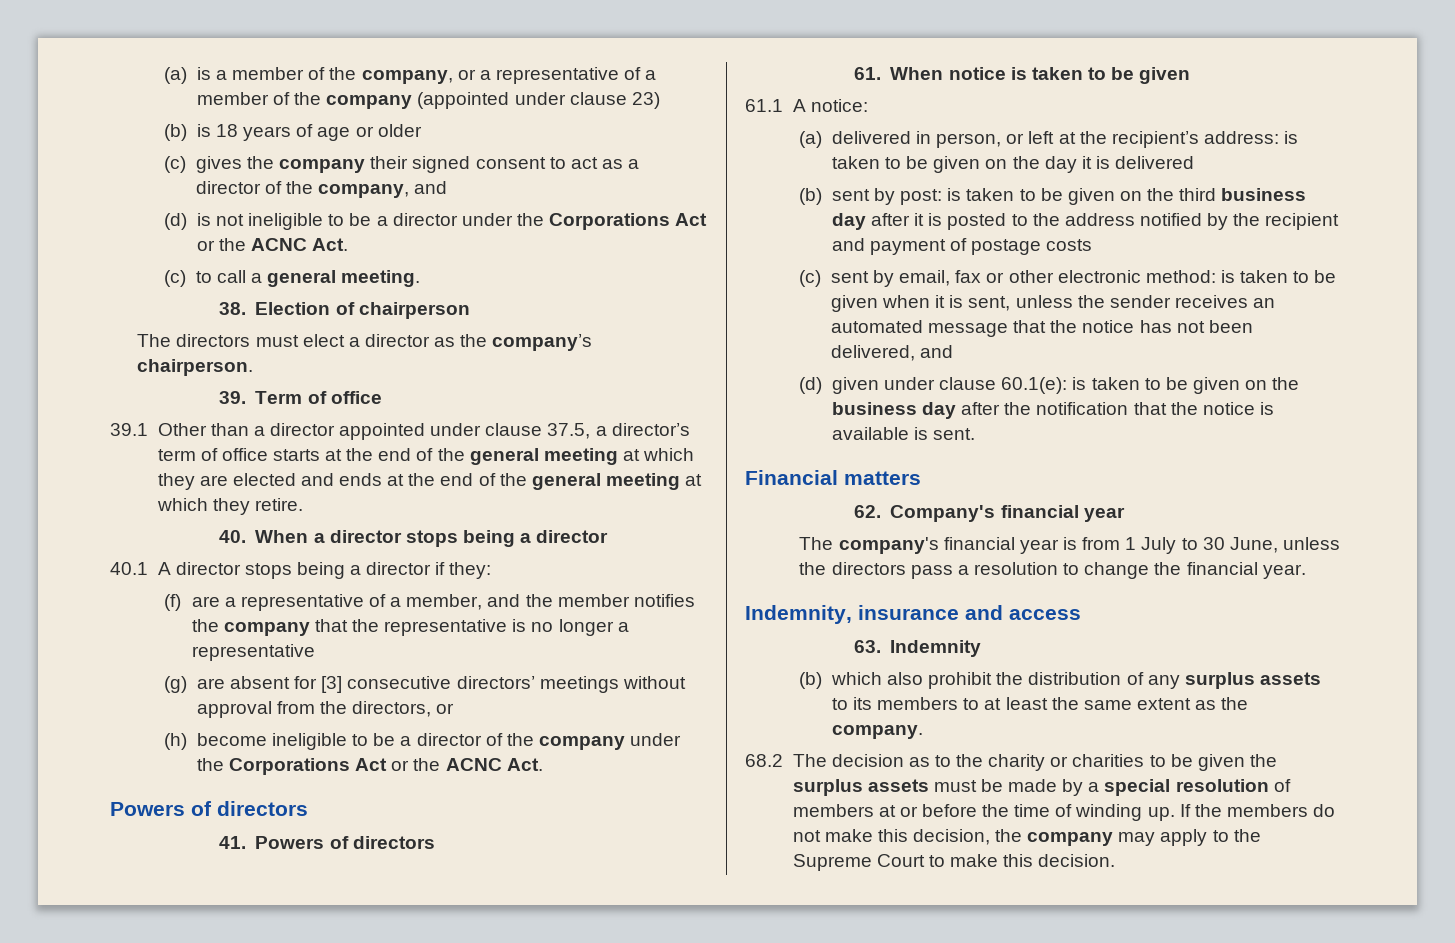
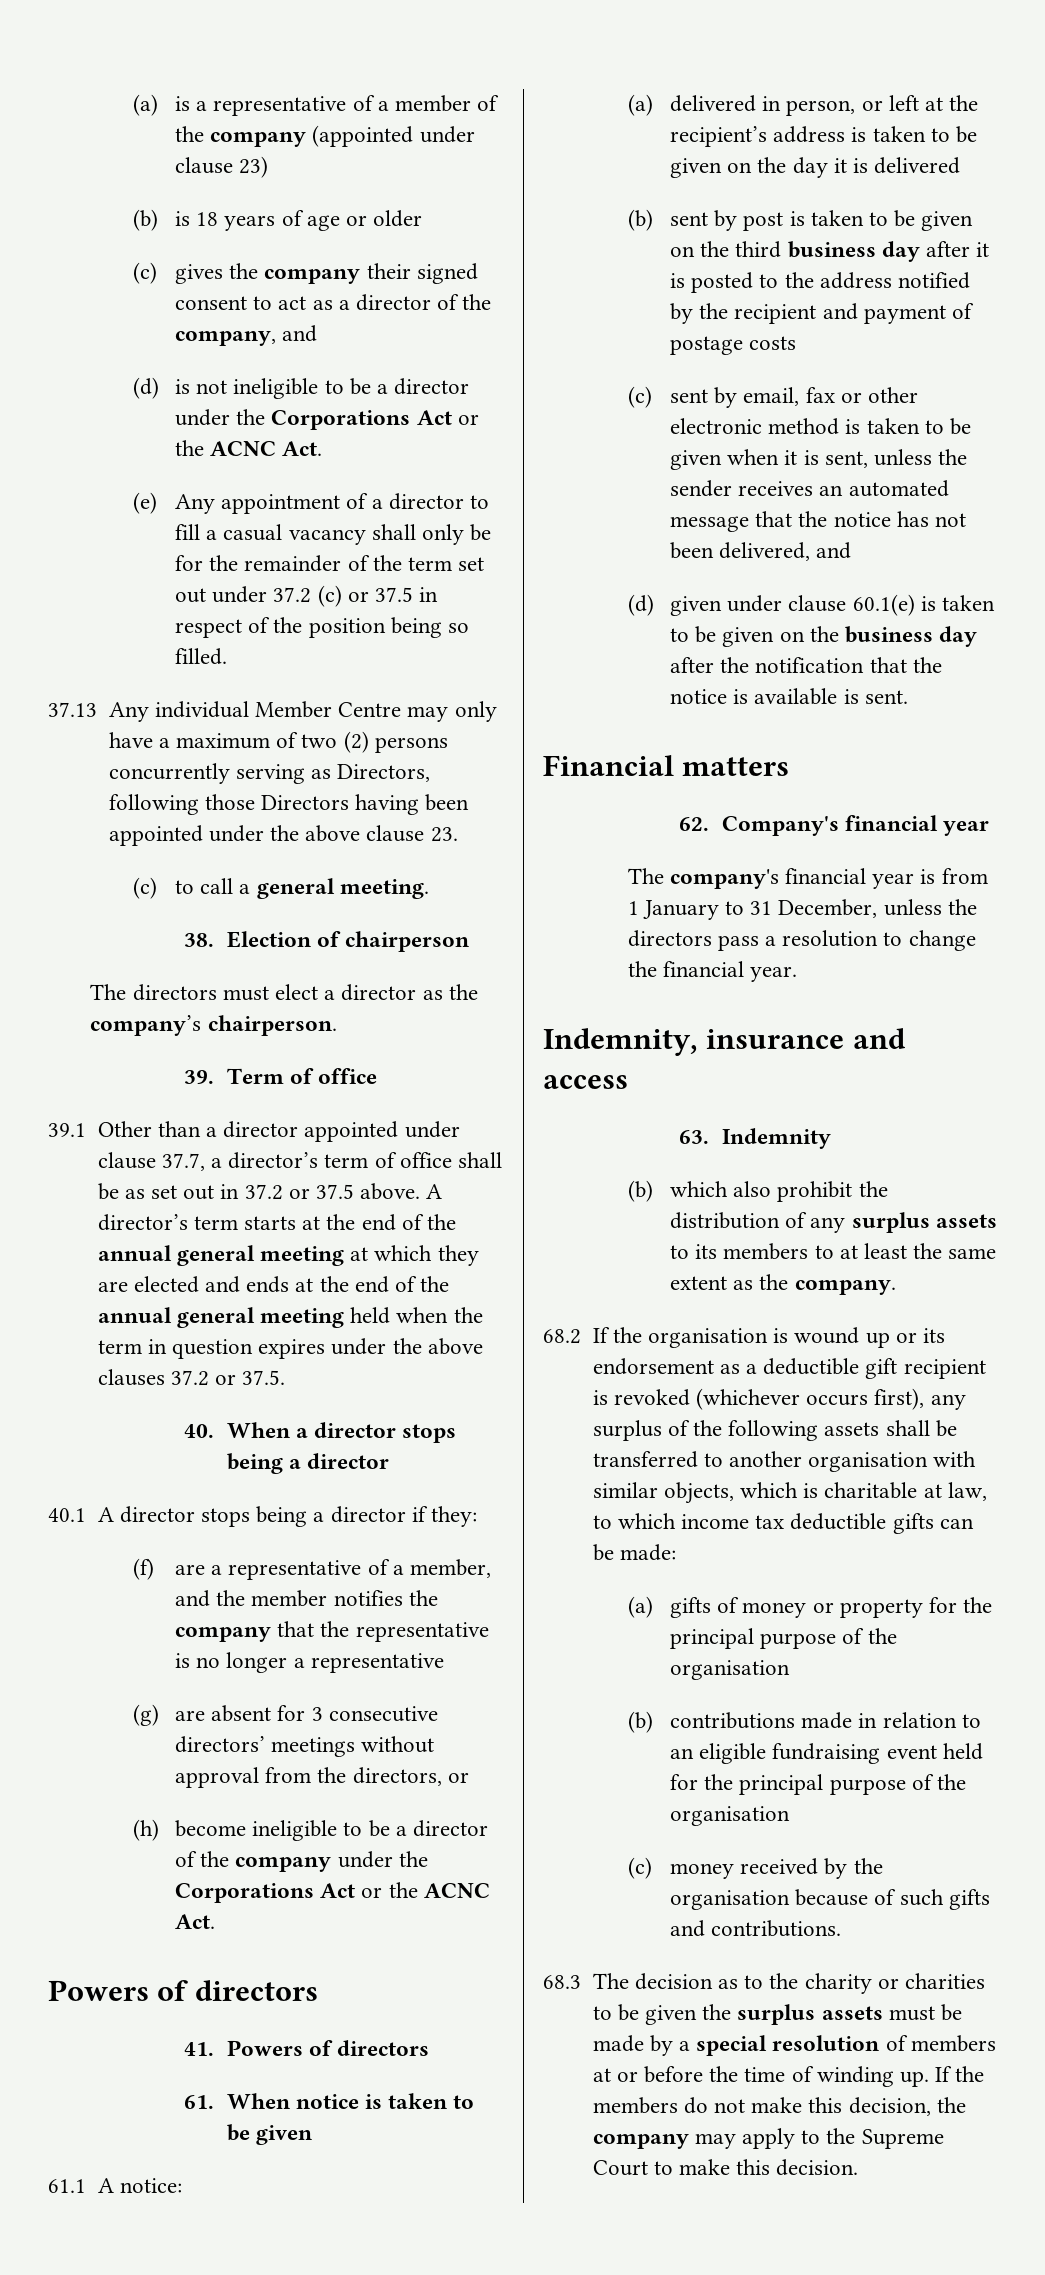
[232,67,491,84] member of the company, or a -> (208, 106) none
(349, 244) none -> [132,492,490,514] [174,524,492,545] [174,555,485,572] [174,585,439,607] [174,617,470,638] [174,648,227,665] [48,701,497,722] [108,731,448,753] [108,763,431,784] [108,794,470,815] [108,825,458,846] // (e) Any appointment of a director to fill a casual vacancy shall only be for the remainder of the term set out under 37.2 (c) or 37.5 in respect of the position being so filled. // 37.13 Any individual Member Centre may only have a maximum of two (2) persons concurrently serving as Directors, following those Directors having been appointed under the above clause 23.
[547,423,591,439] 37.5, -> [161,1153,205,1171] 37.7,
(268, 454) none -> [457,1152,502,1168] [97,1183,443,1200] [97,1214,238,1231] shall be as set out in 37.2 or 37.5 above. A director’s term
(465, 454) none -> [97,1245,172,1261] annual
[531,473,703,490] [156,498,303,515] general meeting at which they retire. -> [97,1307,483,1328] [97,1338,483,1359] [97,1369,286,1386] annual general meeting held when the term in question expires under the above clauses 37.2 or 37.5.
[321,676,343,693] [3] -> [311,1707,323,1721] 3
[1204,131,1280,144] address: -> [773,126,846,143] address
[900,189,943,205] post: -> [743,212,784,231] post
[1145,270,1216,283] method: -> [768,418,840,435] method
[1001,377,1068,394] 60.1(e): -> [852,594,915,616] 60.1(e)
[1141,537,1278,554] July to 30 June, -> [642,899,878,920] January to 31 December,
(783, 760) none -> [592,1327,945,1348] [592,1358,986,1379] [592,1388,966,1410] [592,1420,957,1441] [592,1451,977,1472] [592,1482,987,1504] [592,1513,974,1534] [592,1544,676,1561] [627,1596,993,1618] [669,1628,897,1649] [669,1660,790,1680] [627,1711,981,1733] [669,1743,983,1764] [669,1774,967,1795] [669,1806,790,1826] [627,1857,883,1879] [669,1889,990,1910] [669,1920,842,1937] [543,1975,581,1989] If the organisation is wound up or its endorsement as a deductible gift recipient is revoked (whichever occurs first), any surplus of the following assets shall be transferred to another organisation with similar objects, which is charitable at law, to which income tax deductible gifts can be made: // (a) gifts of money or property for the principal purpose of the organisation // (b) contributions made in relation to an eligible fundraising event held for the principal purpose of the organisation // (c) money received by the organisation because of such gifts and contributions. // 68.3

